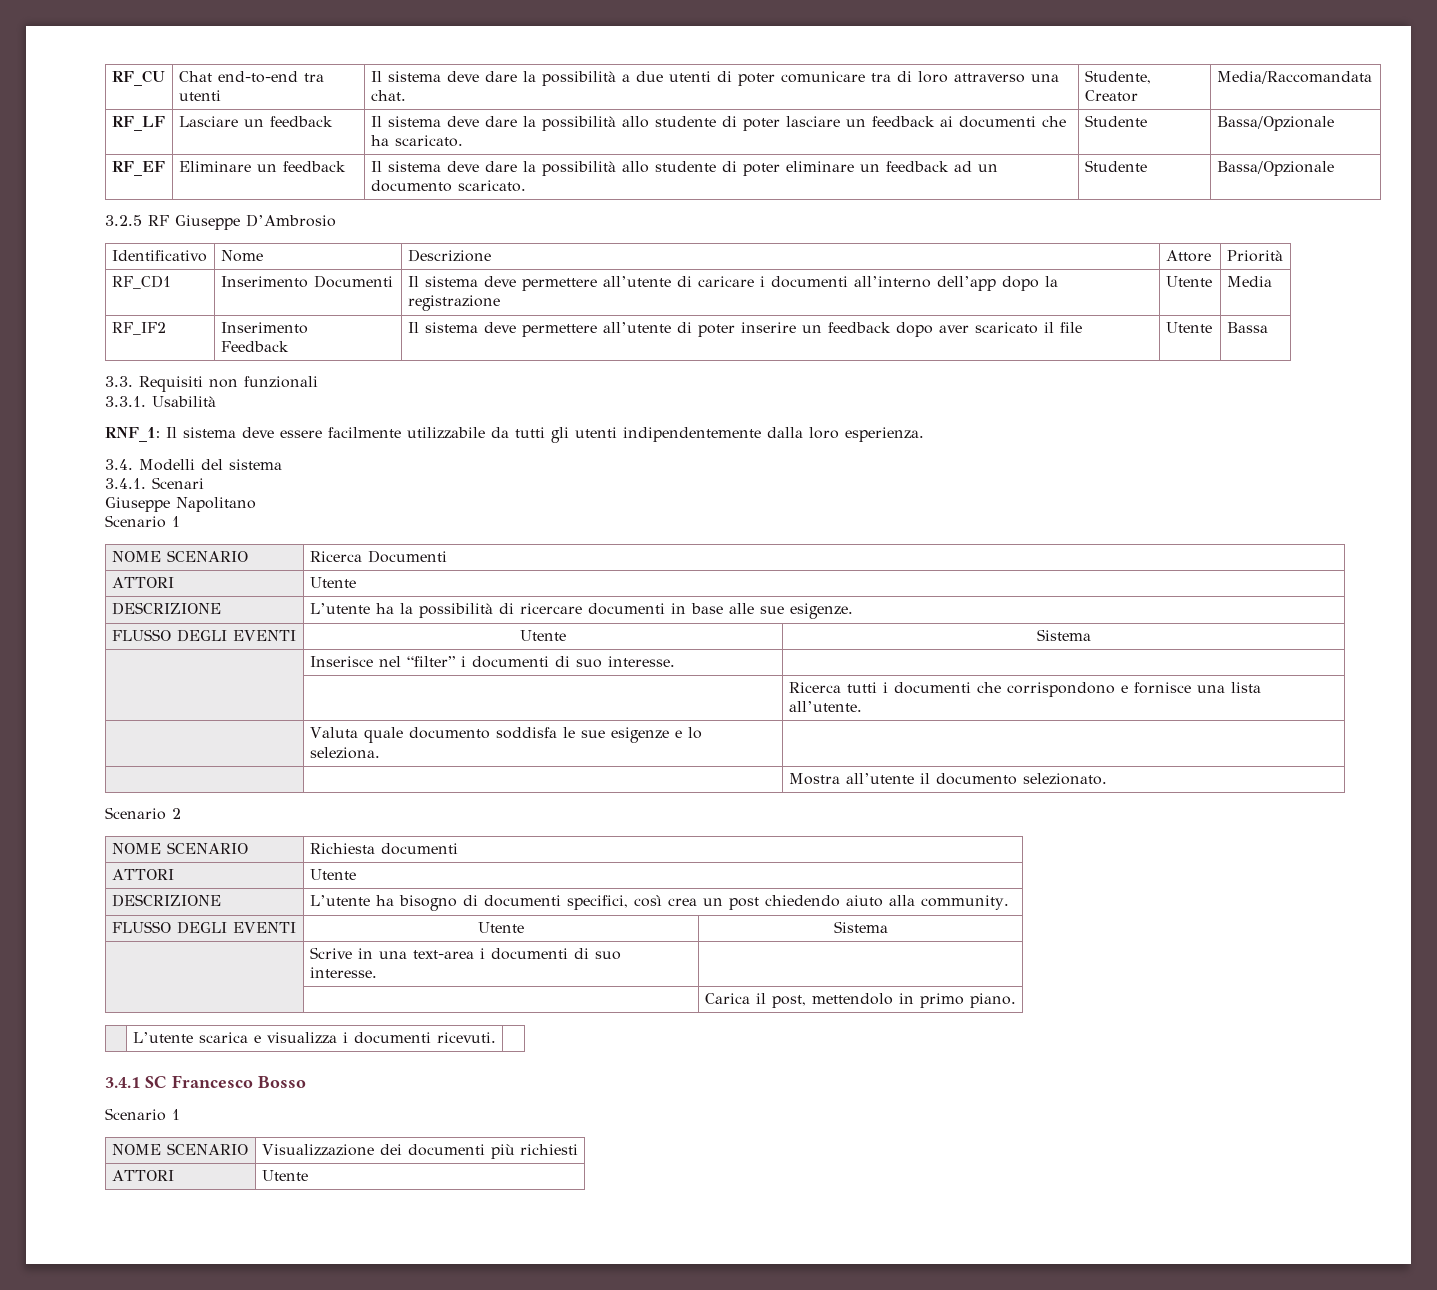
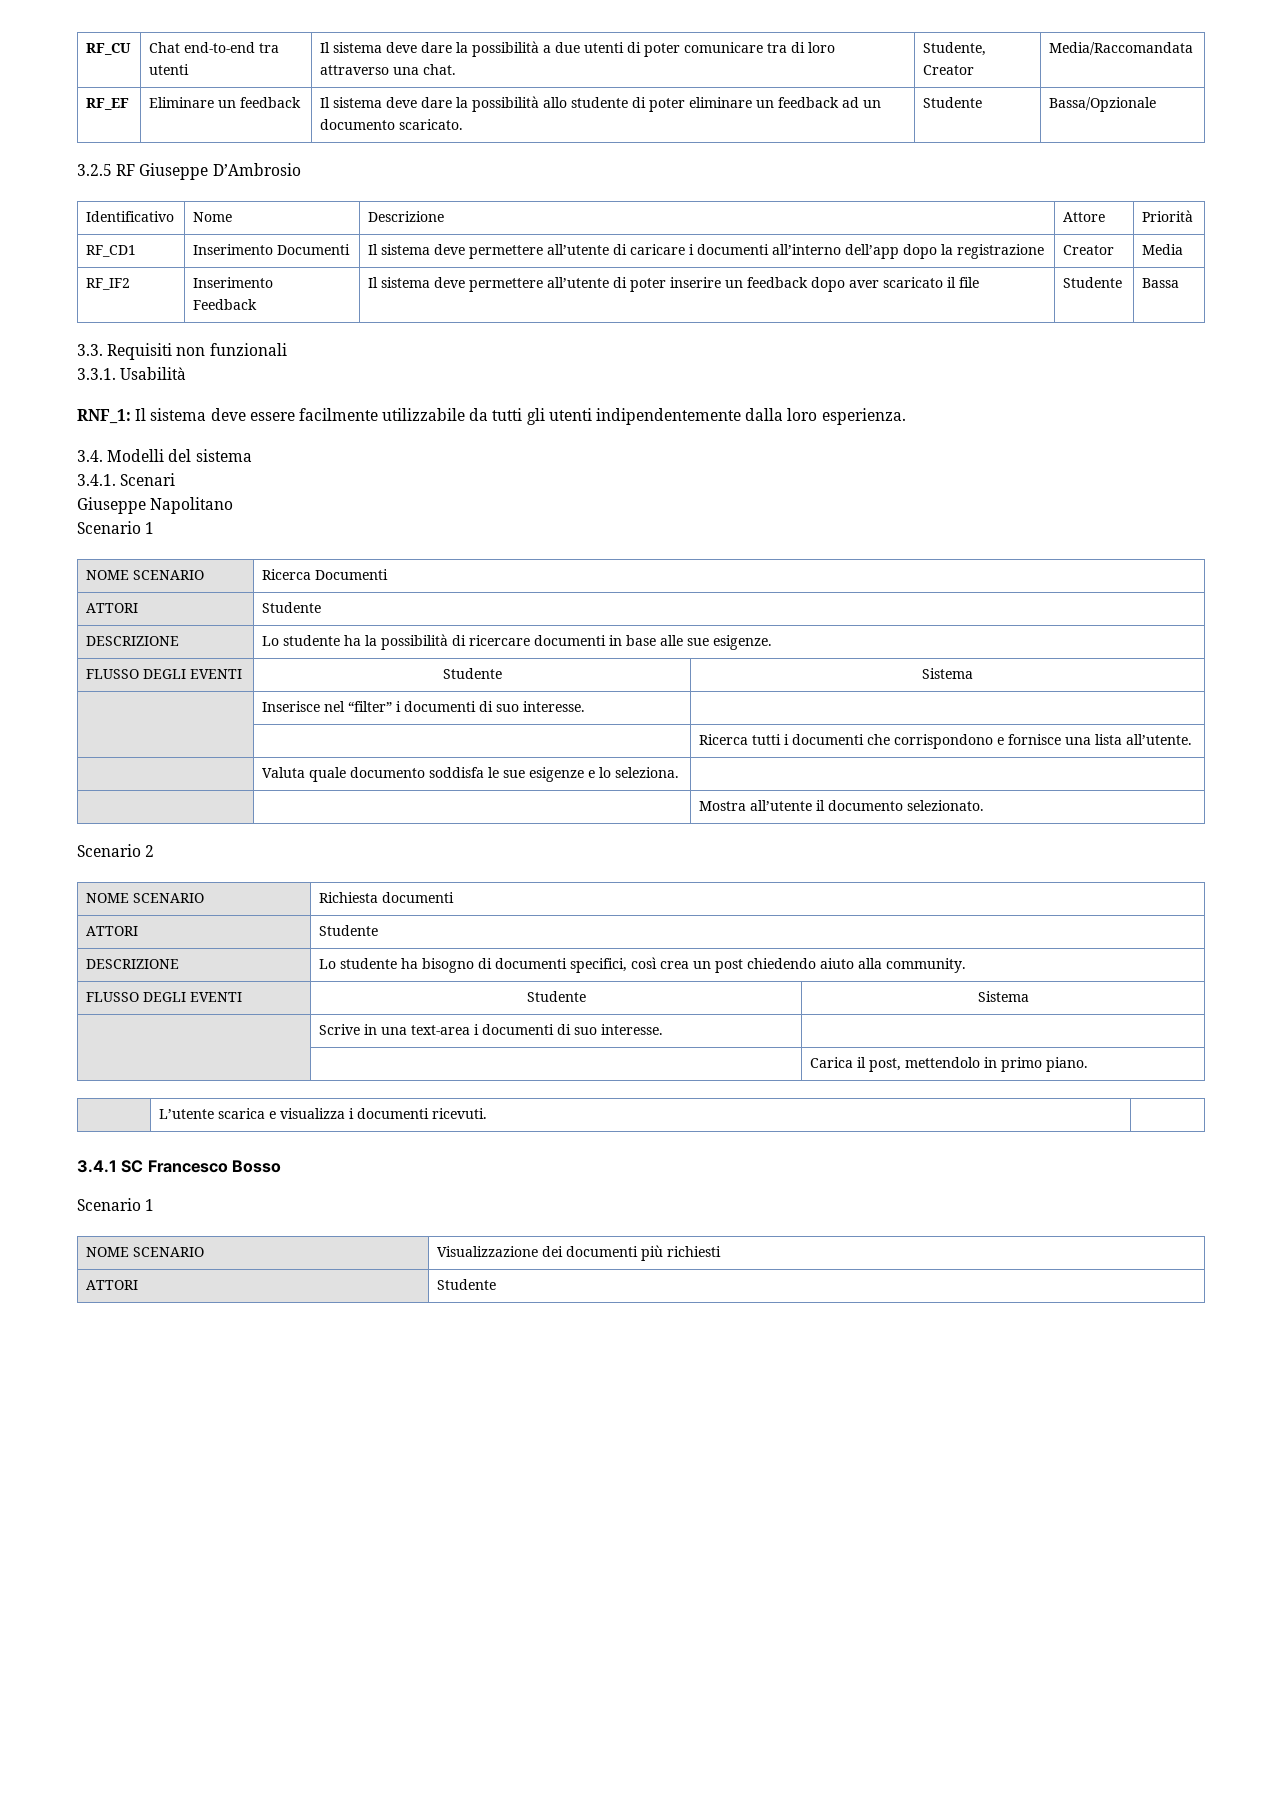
[111,116,165,131] [178,116,333,127] [370,116,1066,131] [370,135,463,147] [1084,115,1147,127] [1216,116,1334,131] // RF_LF | Lasciare un feedback | Il sistema deve dare la possibilità allo studente di poter lasciare un feedback ai documenti che ha scaricato. | Studente | Bassa/Opzionale -> (1194, 48) none
[1165,276,1212,287] Utente -> [1063,245,1115,255] Creator
[1165,322,1212,333] Utente -> [1063,277,1123,288] Studente
[309,577,356,588] [111,602,221,615] [309,603,370,614] Utente // DESCRIZIONE | L’utente -> [262,602,322,613] [86,636,180,646] [262,635,341,646] Studente // DESCRIZIONE | Lo studente
[520,630,566,641] Utente -> [442,668,502,679] Studente
[309,869,356,880] [111,894,221,907] [309,895,370,906] Utente // DESCRIZIONE | L’utente -> [319,925,379,936] [86,959,180,969] [319,958,398,969] Studente // DESCRIZIONE | Lo studente
[478,922,524,933] Utente -> [526,991,586,1002] Studente
[261,1170,308,1181] Utente -> [437,1279,497,1290] Studente

